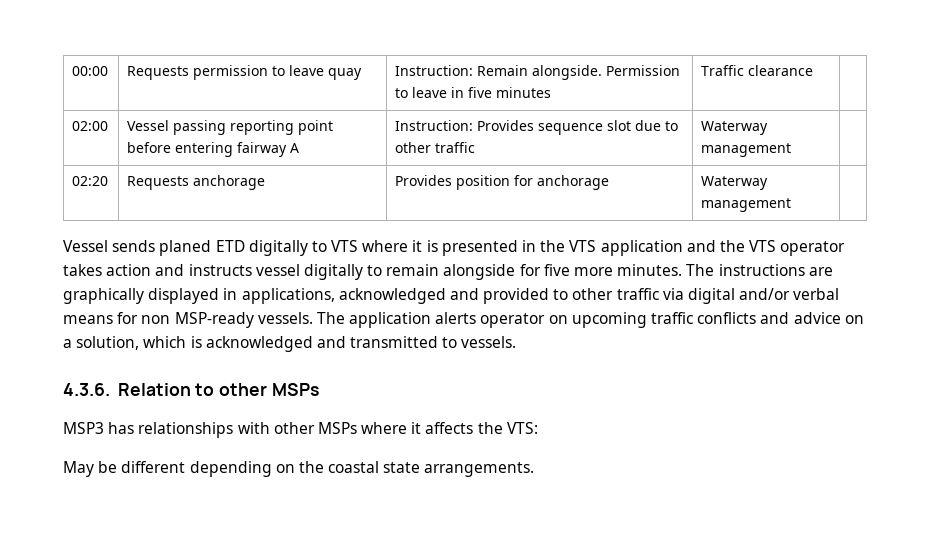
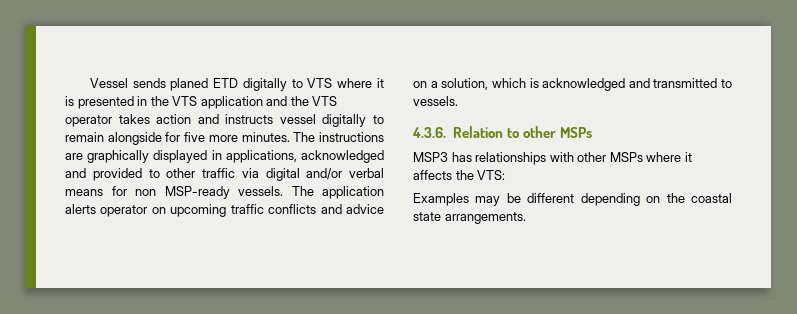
[72,66,109,76] [127,65,363,80] [395,65,681,80] [395,87,552,98] [701,65,814,76] [72,121,109,131] [127,120,334,135] [127,142,300,157] [395,120,679,135] [395,142,476,153] [701,121,769,135] [701,143,792,157] [72,176,109,186] [127,175,266,190] [395,175,610,190] [701,176,769,190] [701,198,792,212] 00:00 | Requests permission to leave quay | Instruction: Remain alongside. Permission to leave in five minutes | Traffic clearance | // 02:00 | Vessel passing reporting point before entering fairway A | Instruction: Provides sequence slot due to other traffic | Waterway management | // 02:20 | Requests anchorage | Provides position for anchorage | Waterway management | // -> (89, 83) none
[63,461,94,477] May -> [413,193,501,206] Examples may

